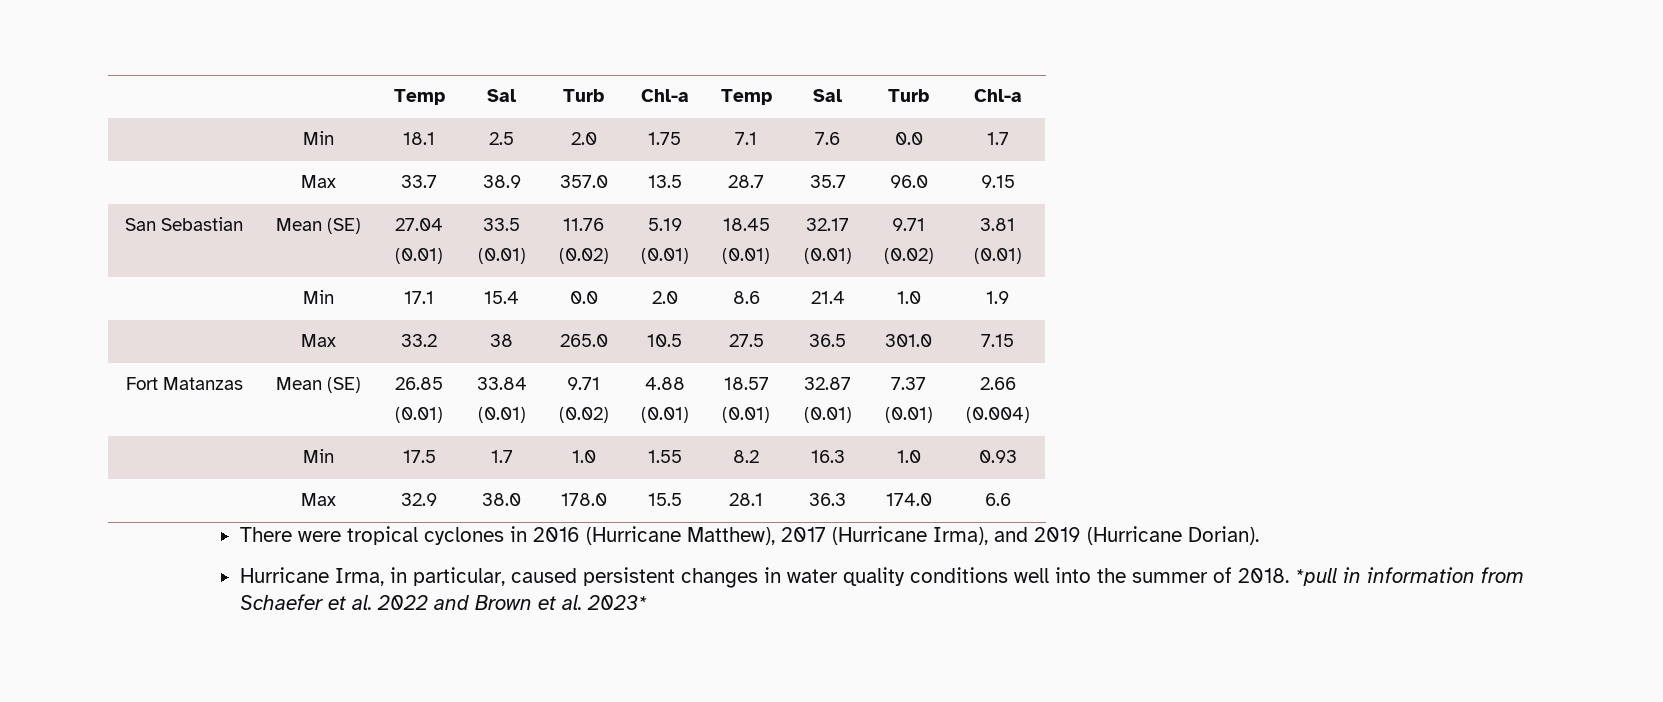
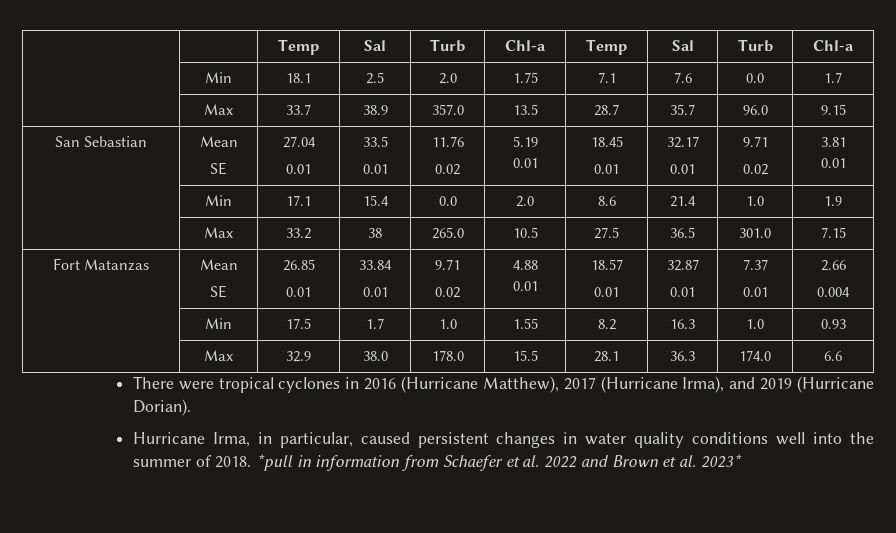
[327,218,361,234] (SE) -> [210,162,227,175] // SE
[395,248,443,264] (0.01) -> [286,164,311,174] 0.01
[477,248,526,264] (0.01) -> [362,164,388,174] 0.01
[558,248,609,264] (0.02) -> [435,164,460,175] 0.02
[640,248,689,264] (0.01) -> [512,158,538,168] 0.01
[722,248,770,264] (0.01) -> [594,164,619,174] 0.01
[803,248,852,264] [892,218,925,231] [883,248,934,264] (0.01) | 9.71 // (0.02) -> [670,164,695,174] [742,136,768,147] [742,164,768,175] 0.01 | 9.71 // 0.02
[973,248,1022,264] (0.01) -> [820,158,846,168] 0.01
[327,377,361,393] (SE) -> [210,285,227,298] // SE
[395,407,443,423] (0.01) -> [286,287,311,297] 0.01
[477,407,526,423] [567,377,600,390] [558,407,609,423] (0.01) | 9.71 // (0.02) -> [362,287,388,297] [435,259,460,270] [435,287,460,298] 0.01 | 9.71 // 0.02
[640,407,689,423] (0.01) -> [512,281,538,291] 0.01
[722,407,770,423] (0.01) -> [594,287,619,297] 0.01
[803,407,852,423] (0.01) -> [670,287,695,297] 0.01
[884,407,933,423] (0.01) -> [742,287,768,297] 0.01
[965,407,1030,423] (0.004) -> [817,287,850,297] 0.004

